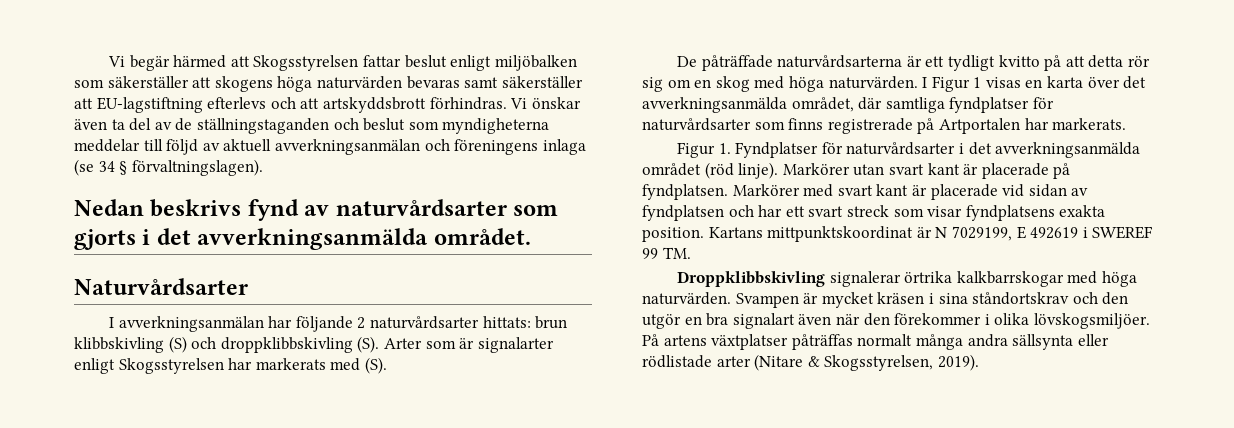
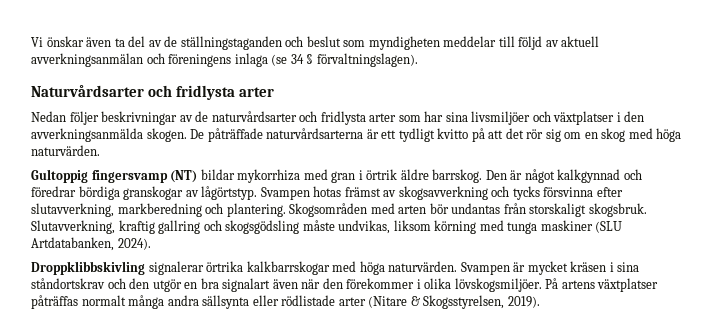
[107,55,577,71] [74,76,583,92] [74,97,528,113] Vi begär härmed att Skogsstyrelsen fattar beslut enligt miljöbalken som säkerställer att skogens höga naturvärden bevaras samt säkerställer att EU-lagstiftning efterlevs och att artskyddsbrott förhindras. Vi -> [31,37,43,47] Vi
[442,118,550,134] myndigheterna -> [368,36,440,50] myndigheten
[74,199,559,221] [74,228,531,250] [74,278,248,295] [108,316,568,332] [74,336,554,353] [74,357,387,374] Nedan beskrivs fynd av naturvårdsarter som gjorts i det avverkningsanmälda området. // Naturvårdsarter // I avverkningsanmälan har följande 2 naturvårdsarter hittats: brun klibbskivling (S) och droppklibbskivling (S). Arter som är signalarter enligt Skogsstyrelsen har markerats med (S). // -> [31,85,275,100] [31,111,645,125] [31,128,187,142] Naturvårdsarter och fridlysta arter // Nedan följer beskrivningar av de naturvårdsarter och fridlysta arter som har sina livsmiljöer och växtplatser i den avverkningsanmälda skogen.
[1088,55,1124,68] detta -> [505,128,524,139] det
[922,76,1147,92] [642,97,1054,113] [642,118,1127,134] [676,142,1141,158] [642,162,1071,179] [642,184,1089,200] [642,205,1106,221] [642,226,1154,242] [642,247,691,259] I Figur 1 visas en karta över det avverkningsanmälda området, där samtliga fyndplatser för naturvårdsarter som finns registrerade på Artportalen har markerats. // Figur 1. Fyndplatser för naturvårdsarter i det avverkningsanmälda området (röd linje). Markörer utan svart kant är placerade på fyndplatsen. Markörer med svart kant är placerade vid sidan av fyndplatsen och har ett svart streck som visar fyndplatsens exakta position. Kartans mittpunktskoordinat är N 7029199, E 492619 i SWEREF 99 TM. -> [31,169,642,183] [31,186,623,200] [31,203,647,217] [31,220,623,234] [31,237,151,251] // Gultoppig fingersvamp (NT) bildar mykorrhiza med gran i örtrik äldre barrskog. Den är något kalkgynnad och föredrar bördiga granskogar av lågörtstyp. Svampen hotas främst av skogsavverkning och tycks försvinna efter slutavverkning, markberedning och plantering. Skogsområden med arten bör undantas från storskaligt skogsbruk. Slutavverkning, kraftig gallring och skogsgödsling måste undvikas, liksom körning med tunga maskiner (SLU Artdatabanken, 2024).

